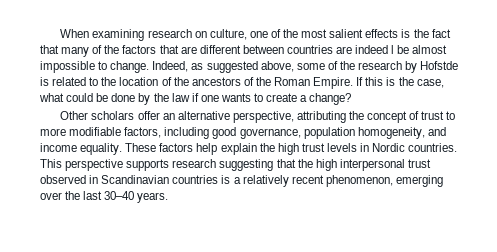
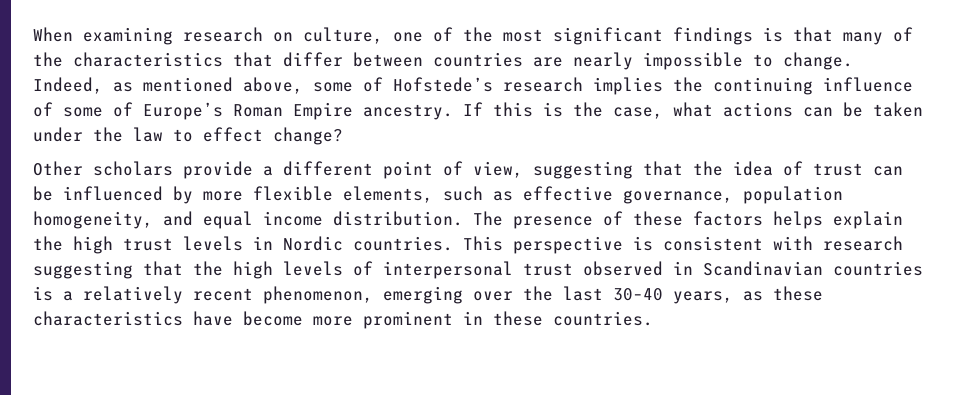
[329,29,451,38] [40,45,448,57] salient effects is the fact that many of the factors that are different between countries are indeed l be almost -> [553,27,913,45] [33,52,633,70] significant findings is that many of the characteristics that differ between countries are nearly
[206,61,258,73] suggested -> [143,77,233,92] mentioned
[339,61,459,73] [40,77,354,89] the research by Hofstde is related to the location of the ancestors of the Roman Empire. -> [393,77,913,95] [33,102,453,120] Hofstede’s research implies the continuing influence of some of Europe’s Roman Empire ancestry.
[66,93,352,105] [60,111,456,123] [40,127,446,139] [40,143,218,155] could be done by the law if one wants to create a change? // Other scholars offer an alternative perspective, attributing the concept of trust to more modifiable factors, including good governance, population homogeneity, and income equality. These factors help -> [723,102,923,117] [33,127,343,145] [33,161,903,179] [33,186,843,204] [33,211,823,229] actions can be taken under the law to effect change? // Other scholars provide a different point of view, suggesting that the idea of trust can be influenced by more flexible elements, such as effective governance, population homogeneity, and equal income distribution. The presence of these factors helps
[126,159,170,171] supports -> [633,236,813,251] is consistent with
(337, 165) none -> [283,261,373,276] levels of
[137,192,169,203] years. -> [673,286,823,304] [33,311,653,329] years, as these characteristics have become more prominent in these countries.

